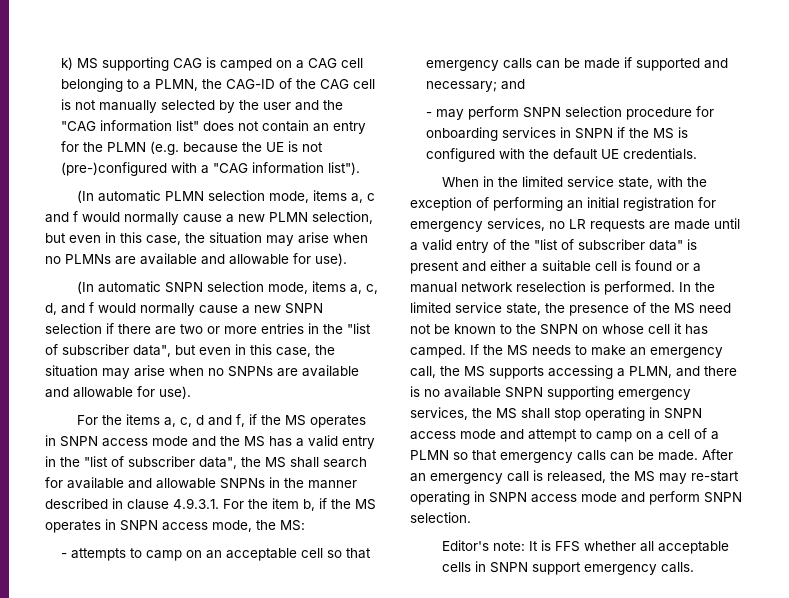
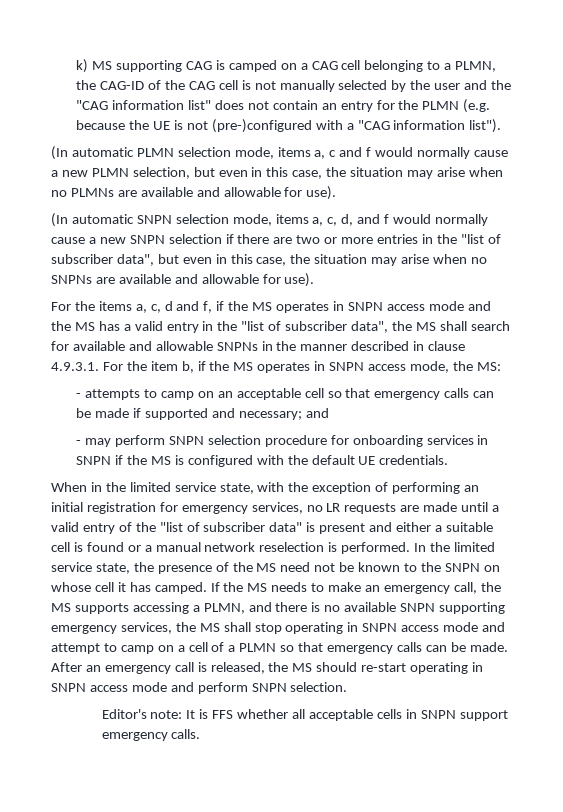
[659,473,687,484] may -> [316,662,358,672] should

